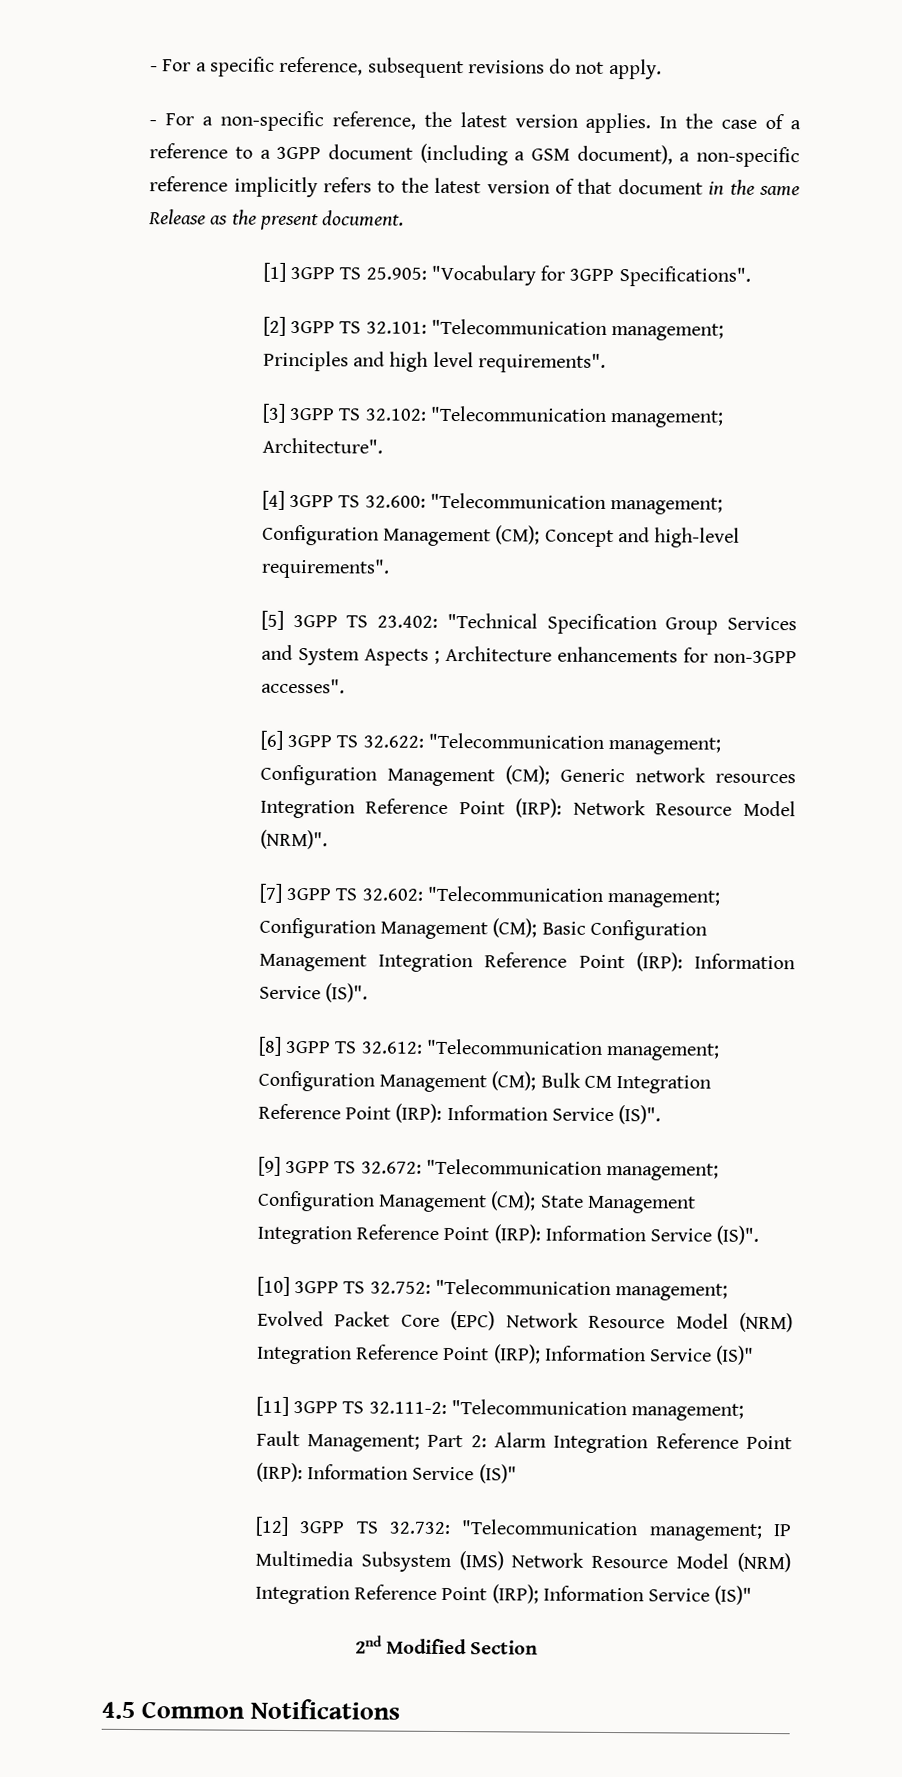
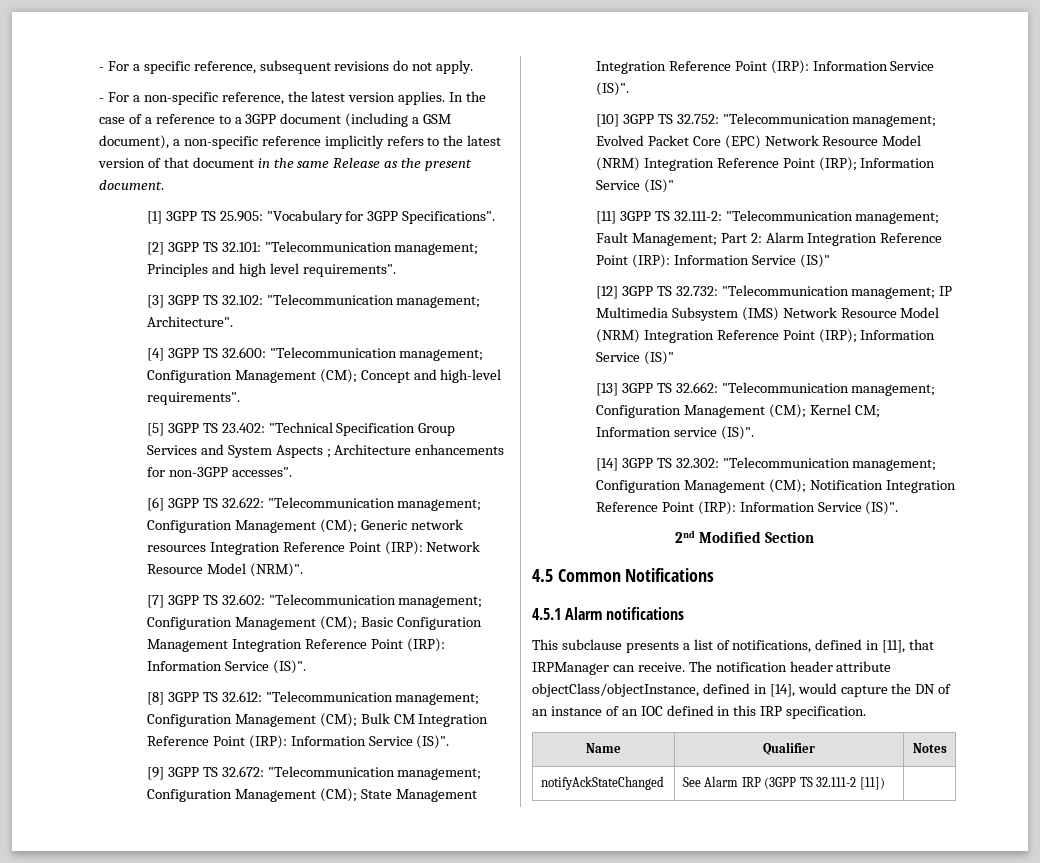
(753, 1595) none -> [595,382,936,396] [595,404,880,418] [595,426,754,440] [595,457,937,471] [595,479,956,493] [595,501,899,515] // [13] 3GPP TS 32.662: "Telecommunication management; Configuration Management (CM); Kernel CM; Information service (IS)". // [14] 3GPP TS 32.302: "Telecommunication management; Configuration Management (CM); Notification Integration Reference Point (IRP): Information Service (IS)".
(401, 1709) none -> [532,607,685,620] [532,639,935,653] [532,661,892,675] [532,683,952,697] [532,705,867,719] [586,743,621,753] [763,742,815,755] [912,743,947,753] [540,776,664,790] [682,776,885,790] // 4.5.1 Alarm notifications // This subclause presents a list of notifications, defined in [11], that IRPManager can receive. The notification header attribute objectClass/objectInstance, defined in [14], would capture the DN of an instance of an IOC defined in this IRP specification. // Name | Qualifier | Notes // notifyAckStateChanged | See Alarm IRP (3GPP TS 32.111-2 [11]) |

